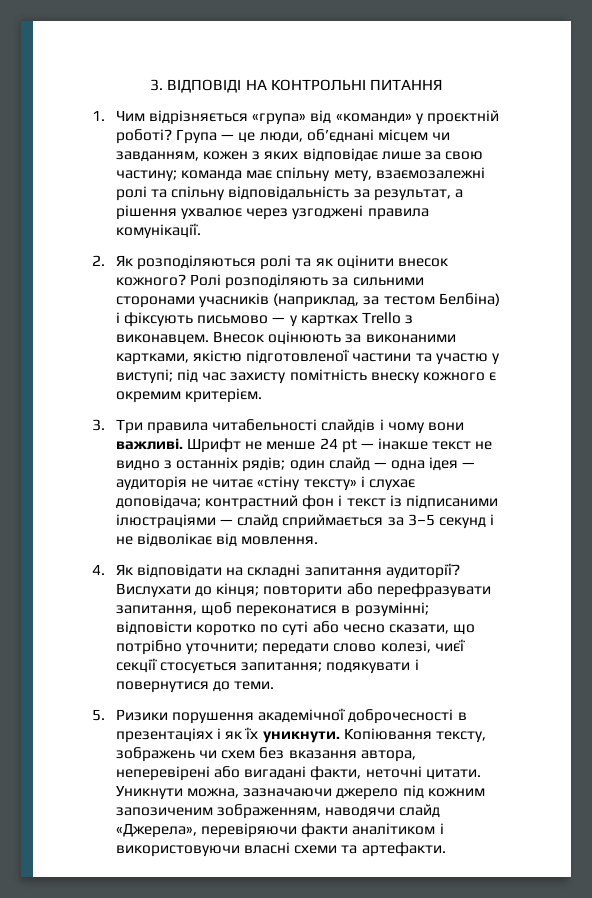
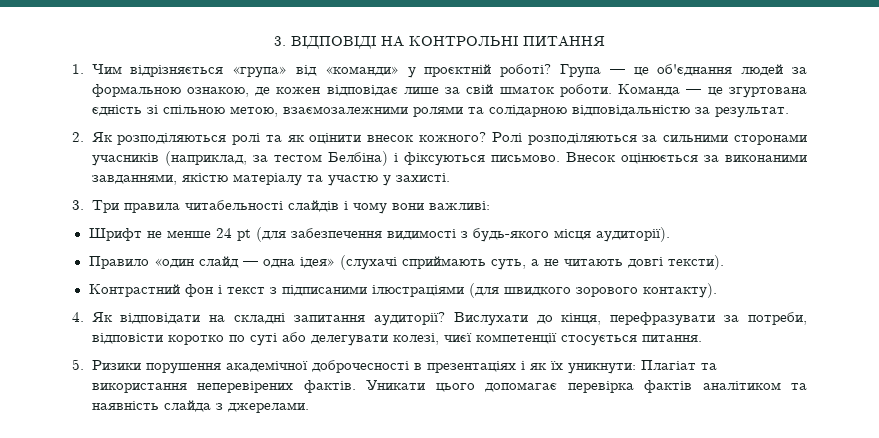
[259,129,451,143] [115,148,484,162] [115,167,485,182] [115,186,463,201] [115,205,429,220] [115,223,201,239] люди, об’єднані місцем чи завданням, кожен з яких відповідає лише за свою частину; команда має спільну мету, взаємозалежні ролі та спільну відповідальність за результат, а рішення ухвалює через узгоджені правила комунікації. -> [657,64,807,76] [91,84,807,98] [91,105,789,118] об'єднання людей за формальною ознакою, де кожен відповідає лише за свій шматок роботи. Команда — це згуртована єдність зі спільною метою, взаємозалежними ролями та солідарною відповідальністю за результат.
[225,274,329,289] розподіляють -> [527,133,637,145] розподіляються
[123,312,414,327] [115,331,456,345] [115,349,500,365] [115,369,497,384] [115,388,262,403] фіксують письмово — у картках Trello з виконавцем. Внесок оцінюють за виконаними картками, якістю підготовленої частини та участю у виступі; під час захисту помітність внеску кожного є окремим критерієм. -> [403,152,807,166] [91,173,450,186] фіксуються письмово. Внесок оцінюється за виконаними завданнями, якістю матеріалу та участю у захисті.
[115,438,183,450] важливі. -> [428,201,490,210] важливі: //
[360,438,493,450] [115,457,476,472] [115,476,415,491] [115,495,298,510] — інакше текст не видно з останніх рядів; один слайд — одна ідея — аудиторія не читає «стіну тексту» і слухає доповідача; контрастний -> [255,227,670,242] [88,255,724,270] [88,284,180,297] (для забезпечення видимості з будь-якого місця аудиторії). // Правило «один слайд — одна ідея» (слухачі сприймають суть, а не читають довгі тексти). // Контрастний
[389,495,402,507] із -> [269,287,277,294] з
[219,514,495,529] [115,533,319,547] — слайд сприймається за 3–5 секунд і не відволікає від мовлення. -> [468,283,717,298] (для швидкого зорового контакту).
[216,583,491,598] [115,602,429,617] кінця; повторити або перефразувати запитання, щоб переконатися в розумінні; -> [561,312,808,326] кінця, перефразувати за потреби,
[342,624,476,635] [115,639,465,655] [115,658,419,674] [115,681,275,693] чесно сказати, що потрібно уточнити; передати слово колезі, чиєї секції стосується запитання; подякувати і повернутися до теми. -> [310,333,702,346] делегувати колезі, чиєї компетенції стосується питання.
[262,728,486,743] [115,747,416,762] [115,766,481,781] [115,785,485,800] [115,804,441,819] [115,823,444,838] [115,842,446,857] уникнути. Копіювання тексту, зображень чи схем без вказання автора, неперевірені або вигадані факти, неточні цитати. Уникнути можна, зазначаючи джерело під кожним запозиченим зображенням, наводячи слайд «Джерела», перевіряючи факти аналітиком і використовуючи власні схеми та артефакти. -> [567,360,717,374] [91,380,807,393] [91,400,309,413] уникнути: Плагіат та використання неперевірених фактів. Уникати цього допомагає перевірка фактів аналітиком та наявність слайда з джерелами.

